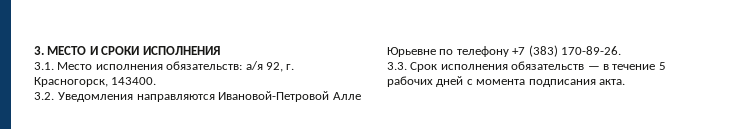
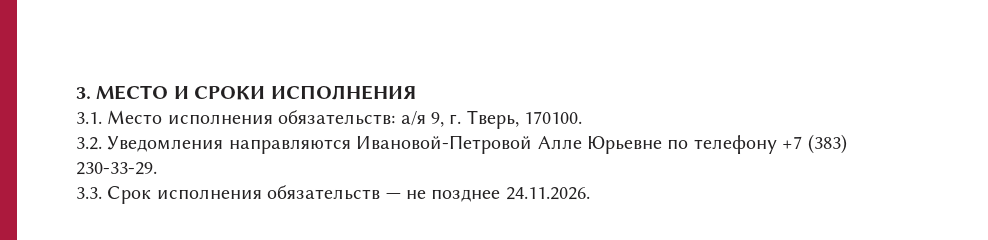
[265,62,295,72] [34,77,157,87] 92, г. Красногорск, 143400. -> [431,110,583,129] 9, г. Тверь, 170100.
[560,46,621,55] 170-89-26. -> [76,162,157,175] 230-33-29.
[602,62,666,70] [387,76,625,87] в течение 5 рабочих дней с момента подписания акта. -> [406,187,590,202] не позднее 24.11.2026.

